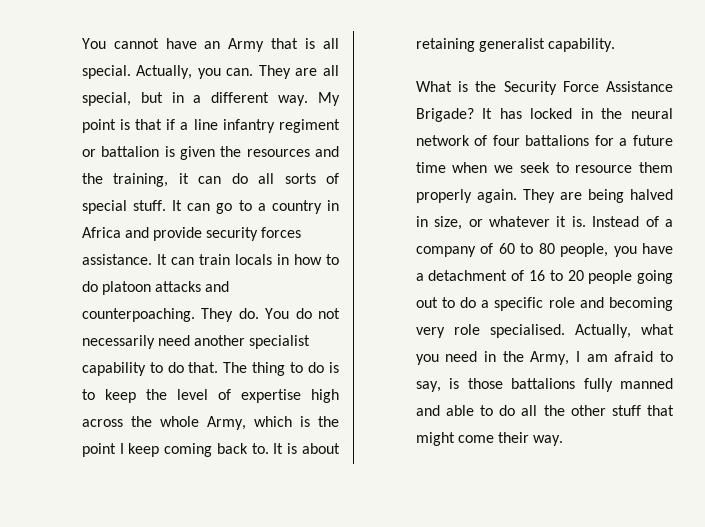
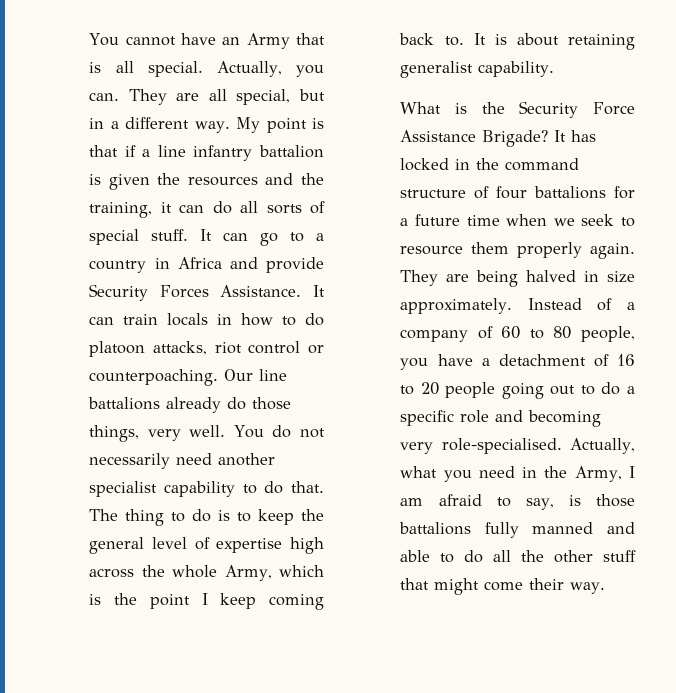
[278,119,340,133] [81,149,96,157] regiment or -> (253, 153) none
[206,227,302,241] [81,254,152,265] security forces assistance. -> [89,284,302,301] Security Forces Assistance.
[155,281,230,292] [81,308,259,322] attacks and counterpoaching. They do. -> [153,341,324,355] [89,369,288,386] [88,397,292,413] [89,425,226,442] attacks, riot control or counterpoaching. Our line battalions already do those things, very well.
(167, 394) none -> [89,537,145,554] general
[631,108,673,119] [415,135,470,146] neural network -> [505,158,580,171] [400,189,467,198] command structure
[434,216,586,230] size, or whatever it is. -> [607,271,635,283] [400,298,513,314] size approximately.
[453,324,565,338] role specialised. -> [441,438,562,454] role-specialised.

